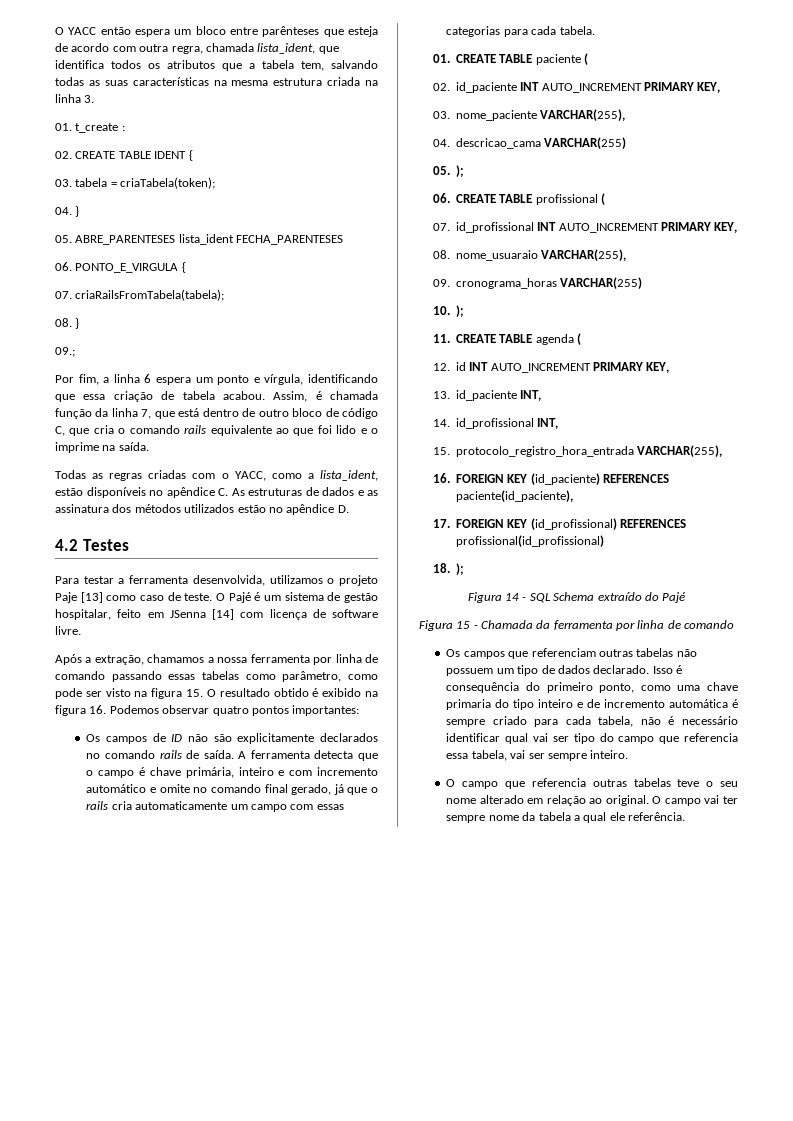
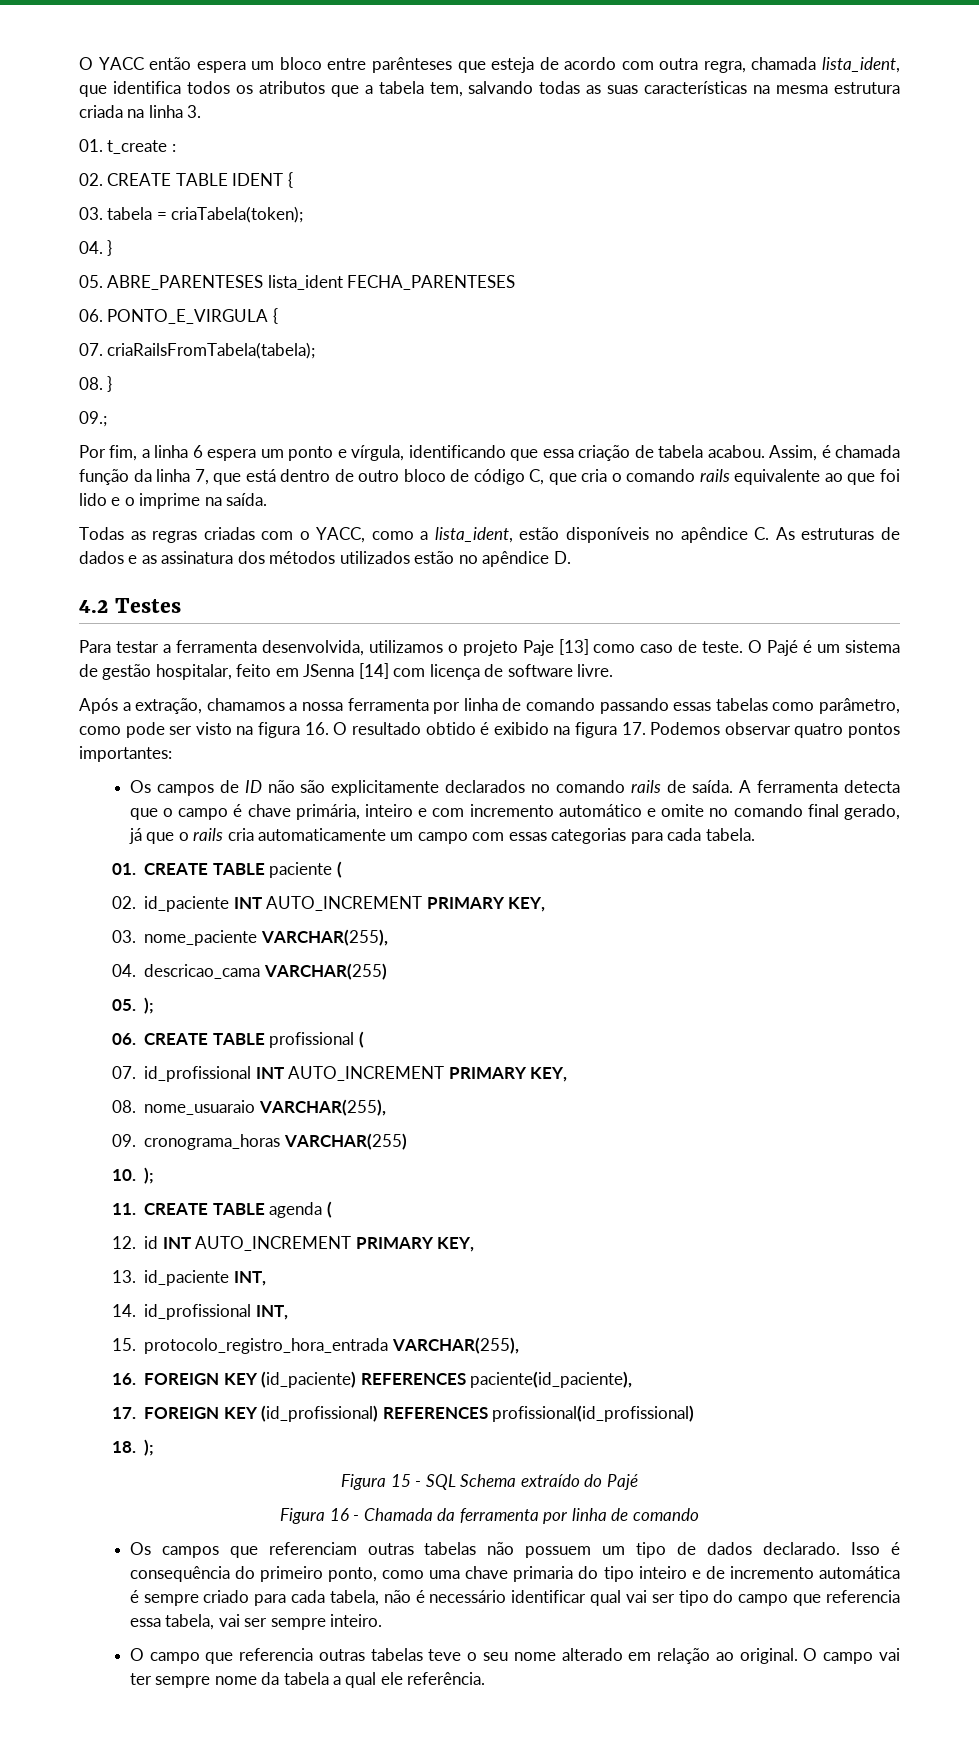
[186,689,204,697] 15. -> [304,722,329,735] 16.
[89,705,107,714] 16. -> [621,722,646,735] 17.
[505,593,520,601] 14 -> [390,1474,411,1487] 15
[456,621,471,629] 15 -> [329,1508,349,1521] 16

